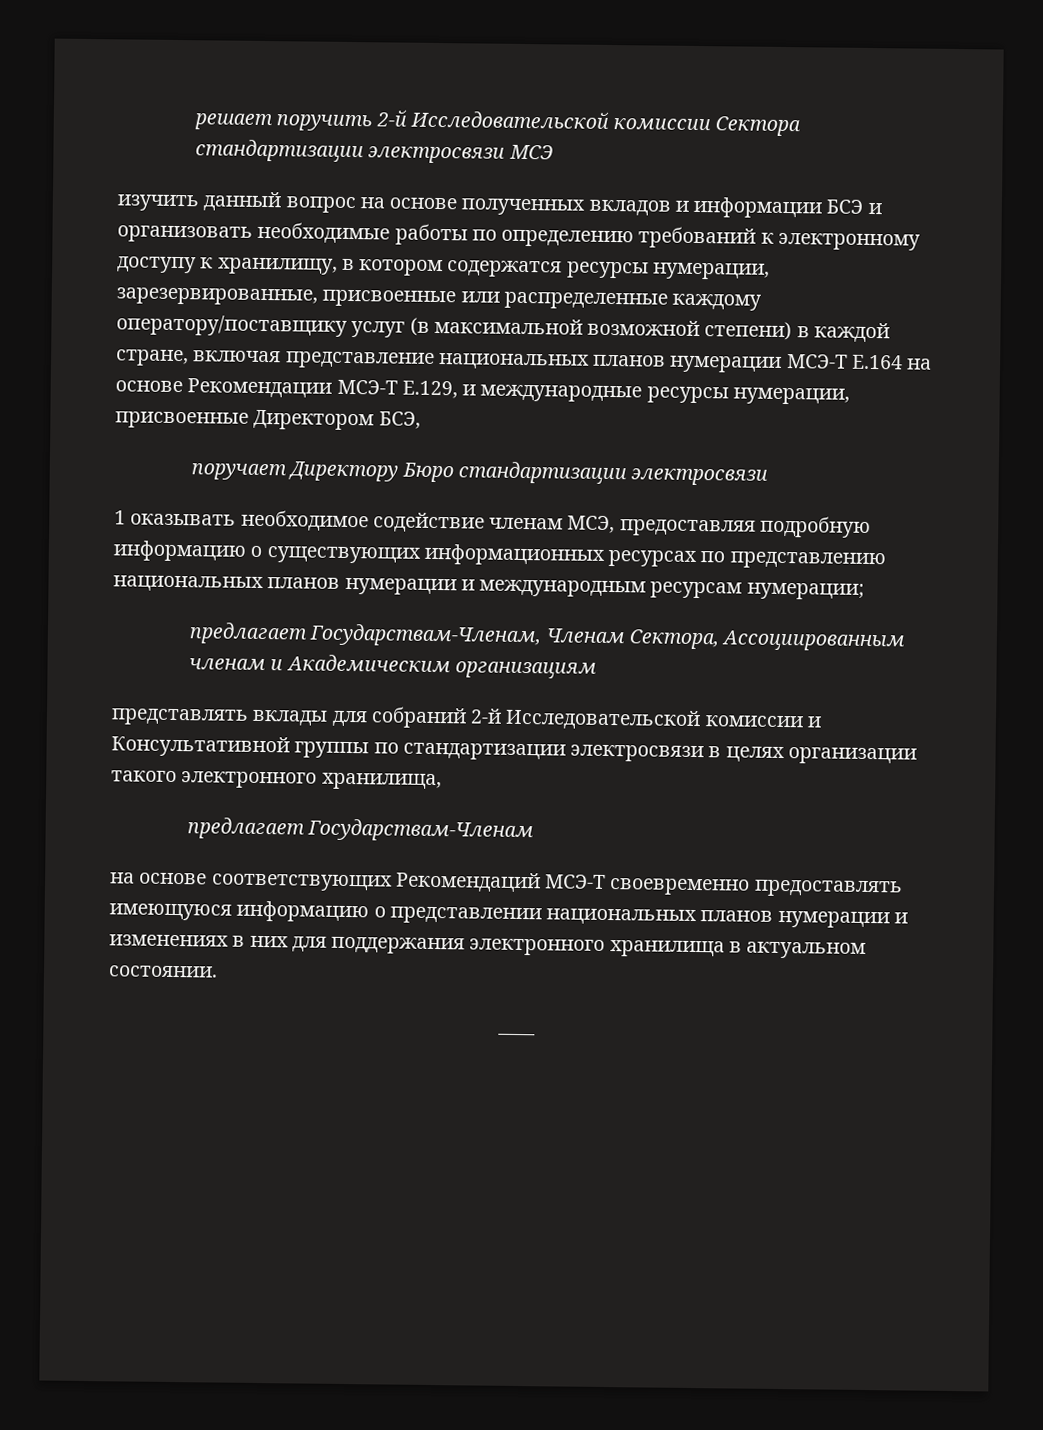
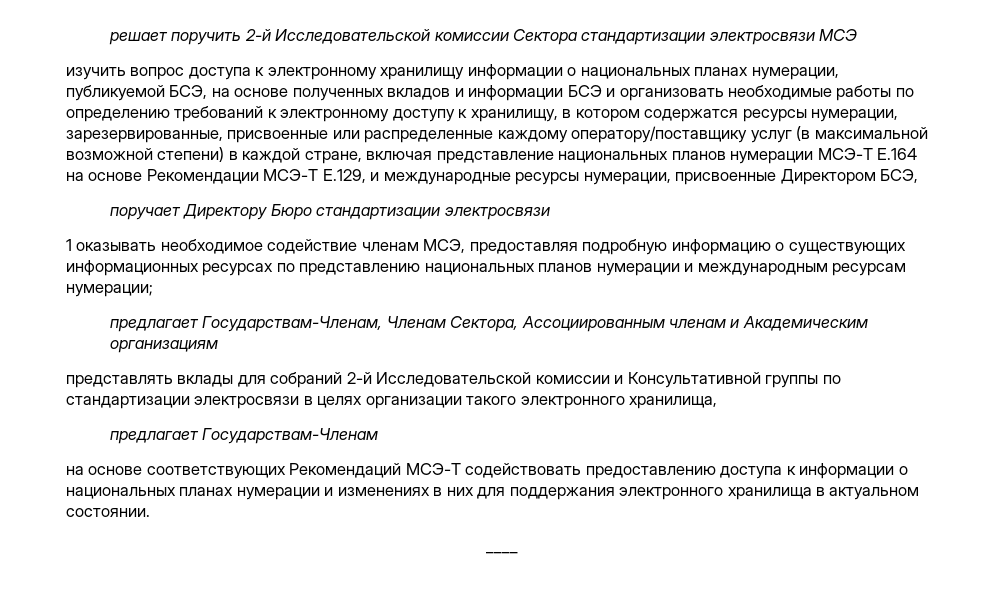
[203,191,356,214] данный вопрос -> [130,64,839,80] [66,85,208,101] вопрос доступа к электронному хранилищу информации о национальных планах нумерации, публикуемой БСЭ,
[609,878,903,898] [109,900,774,926] своевременно предоставлять имеющуюся информацию о представлении национальных планов -> [465,463,908,479] [66,487,234,499] содействовать предоставлению доступа к информации о национальных планах

